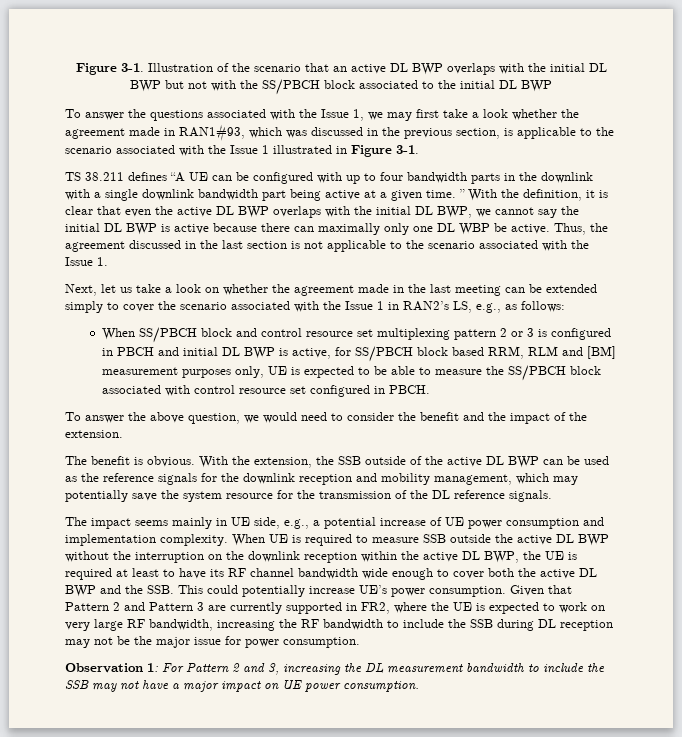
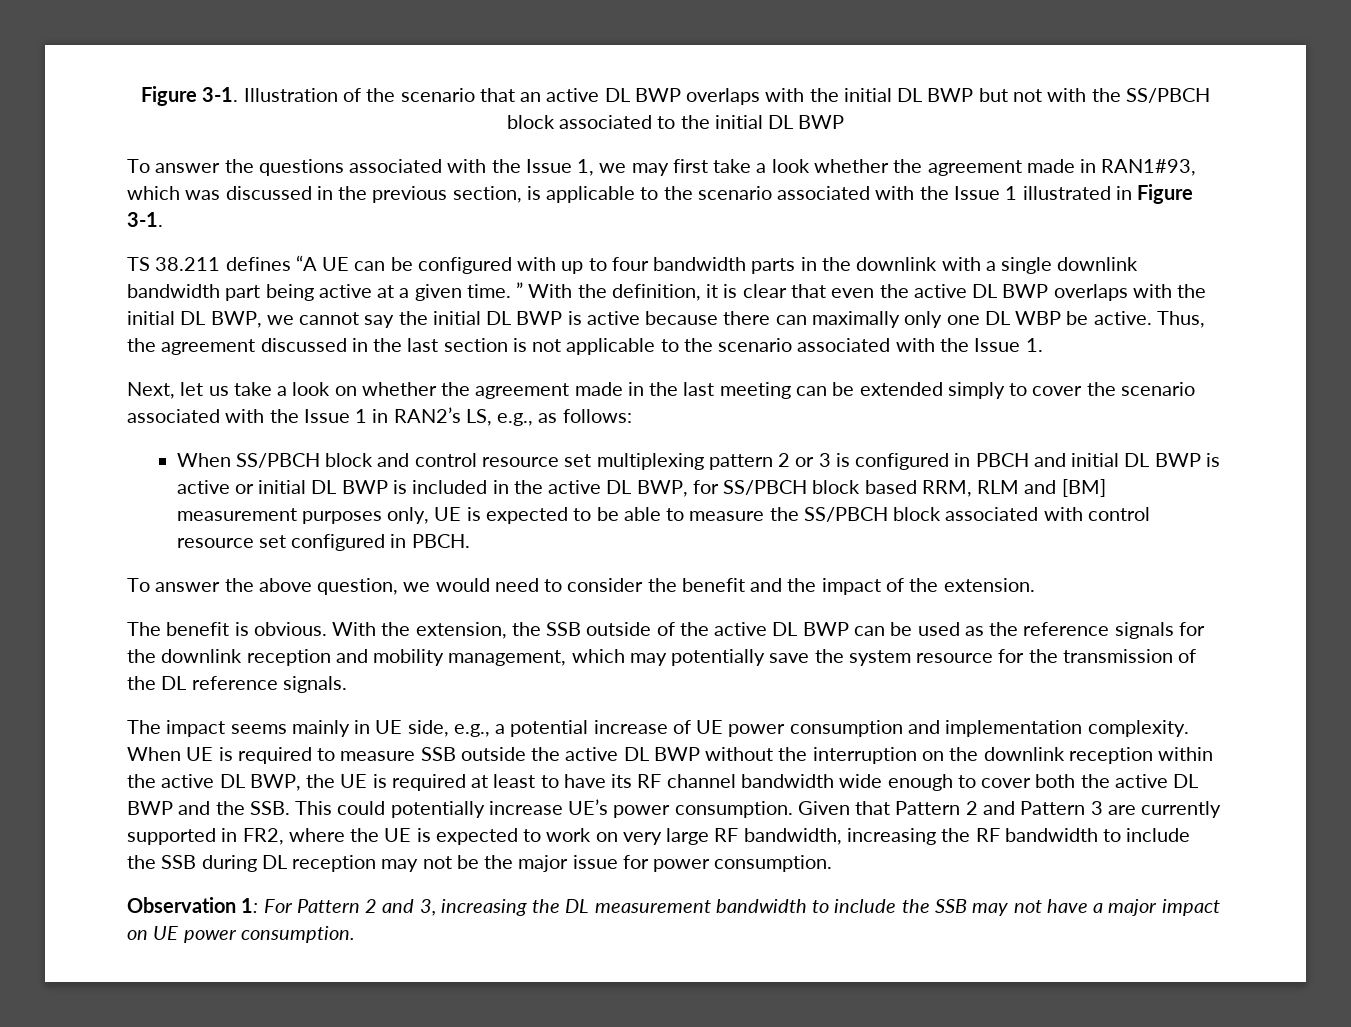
[291,348,331,359] active, -> [176,480,688,497] active or initial DL BWP is included in the active DL BWP,

